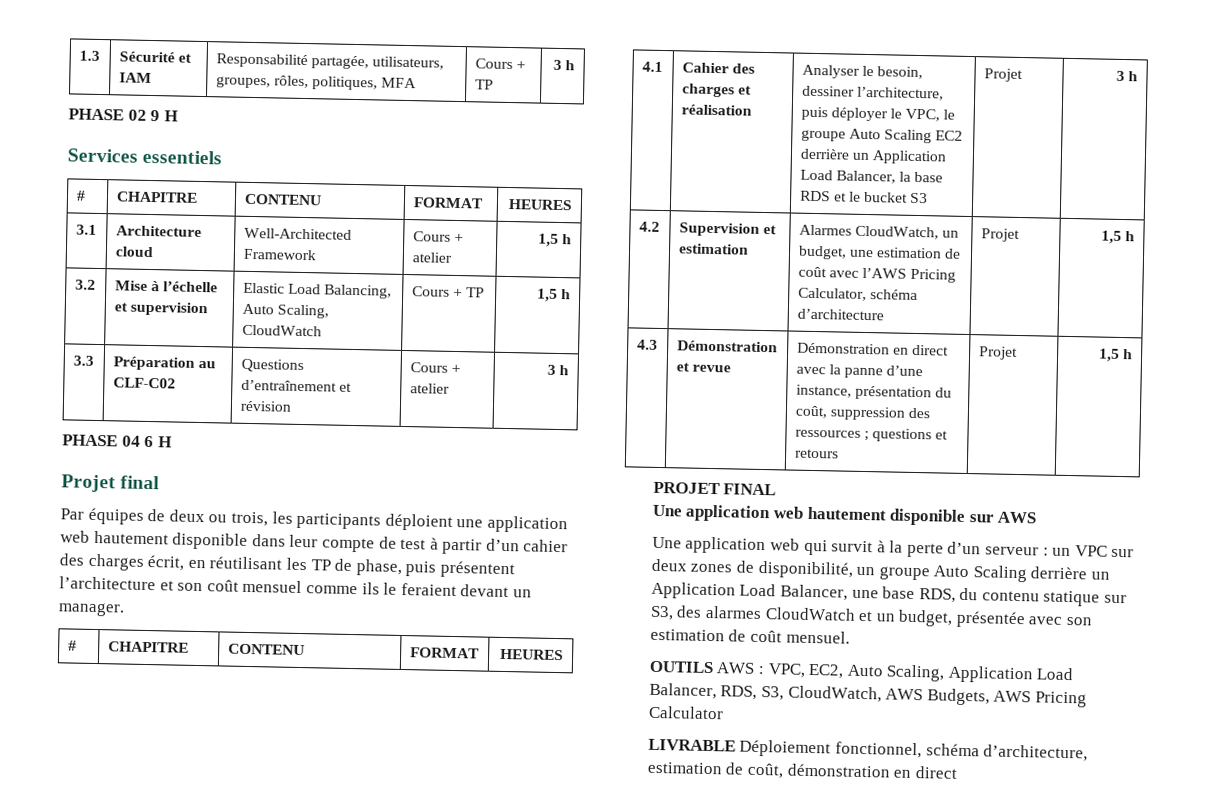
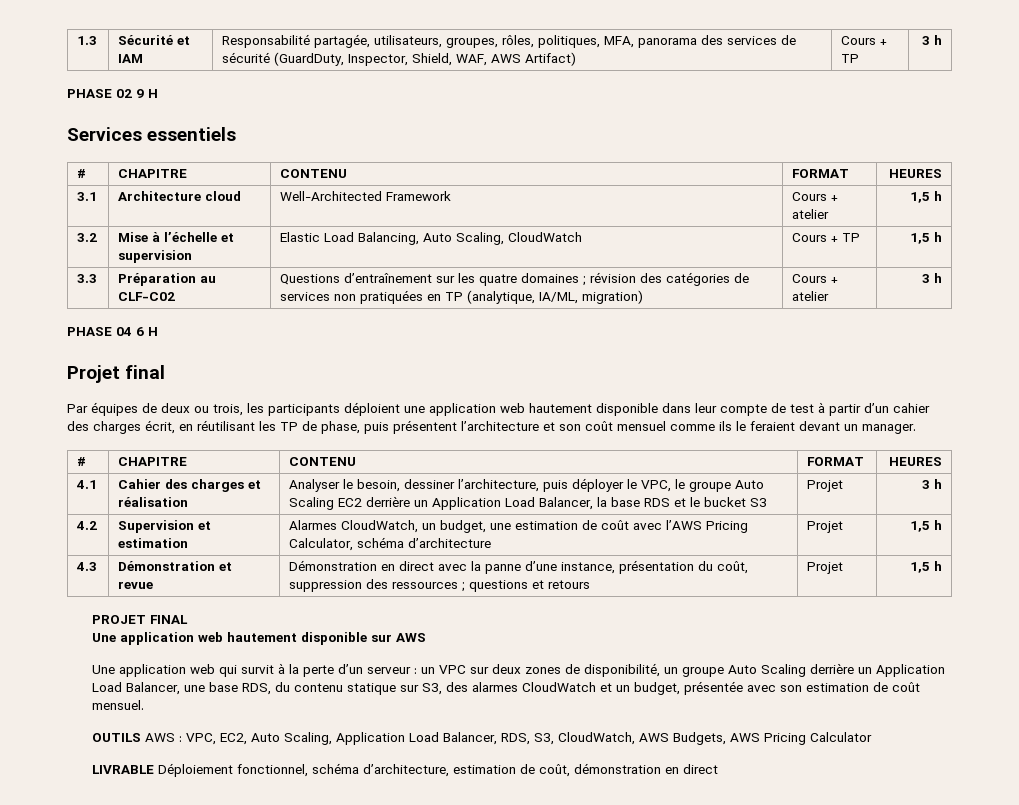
[381,77,418,89] MFA -> [604,35,797,48] [222,52,577,66] MFA, panorama des services de sécurité (GuardDuty, Inspector, Shield, WAF, AWS Artifact)
[338,382,352,392] [239,400,292,412] et révision -> [436,272,750,286] [280,290,644,304] sur les quatre domaines ; révision des catégories de services non pratiquées en TP (analytique, IA/ML, migration)

